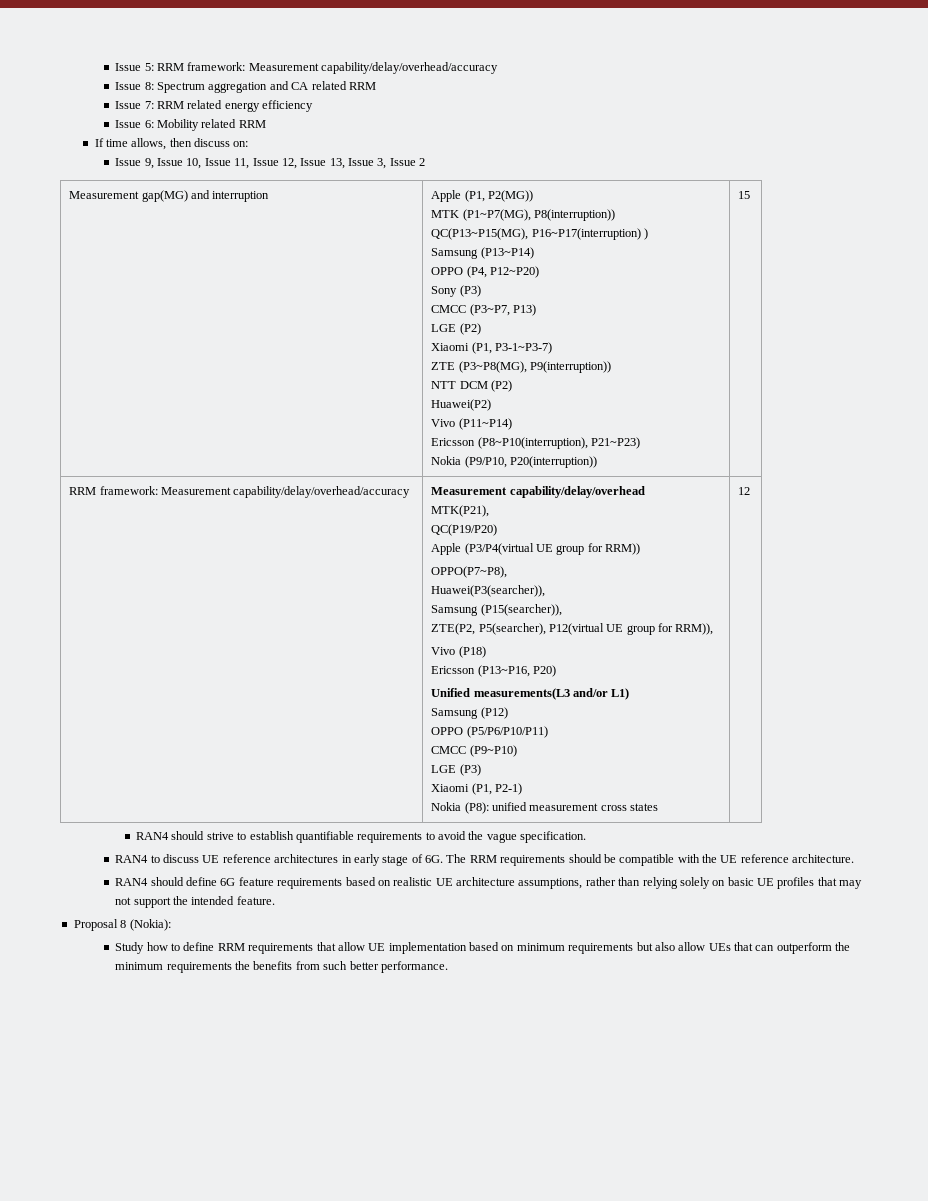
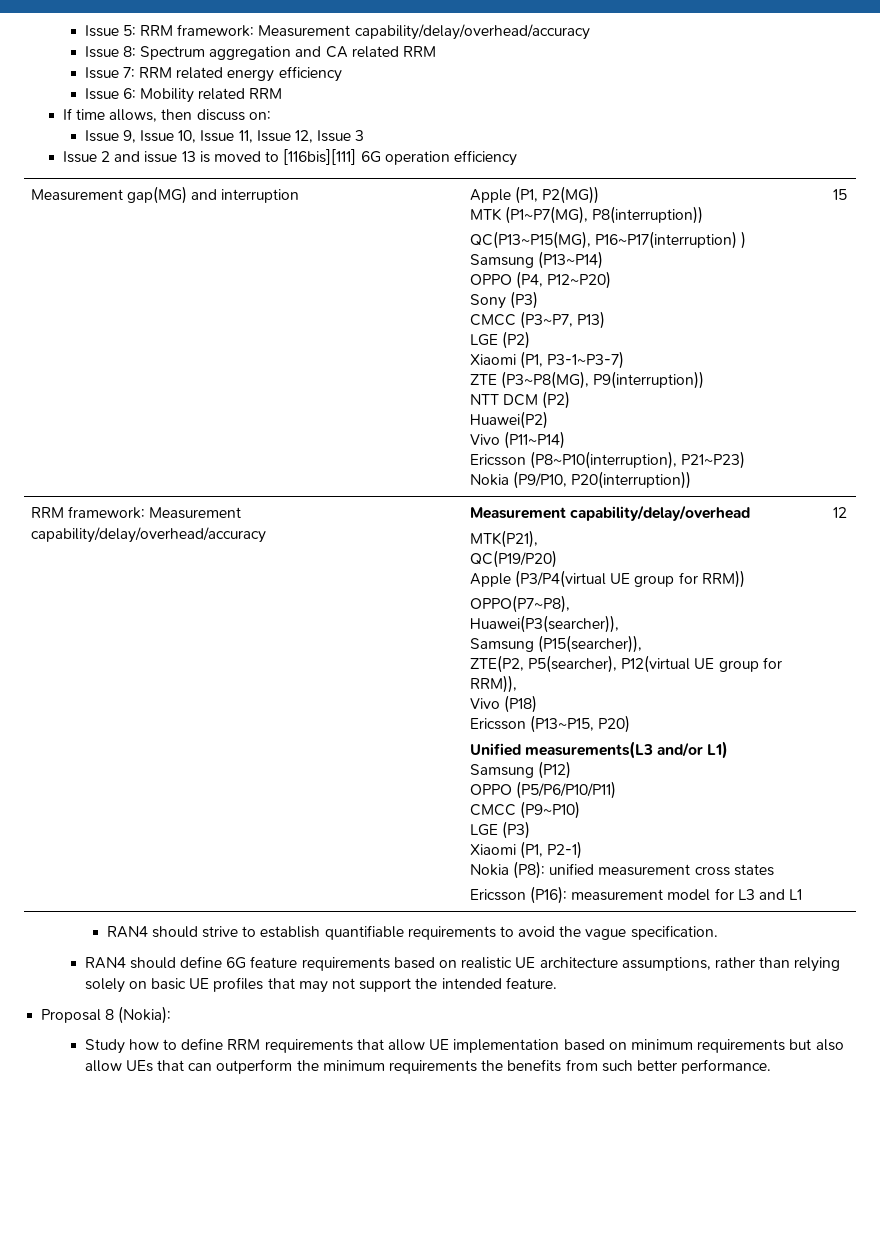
[329,158,387,169] 13, Issue 3, -> [355,130,365,141] 3 //
(426, 162) none -> [114,149,517,166] and issue 13 is moved to [116bis][111] 6G operation efficiency
[477,665,530,677] (P13~P16, -> [530,715,595,733] (P13~P15,
(659, 807) none -> [469,886,803,904] // Ericsson (P16): measurement model for L3 and L1
[115,854,855,866] // RAN4 to discuss UE reference architectures in early stage of 6G. The RRM requirements should be compatible with the UE reference architecture. -> (718, 932) none

